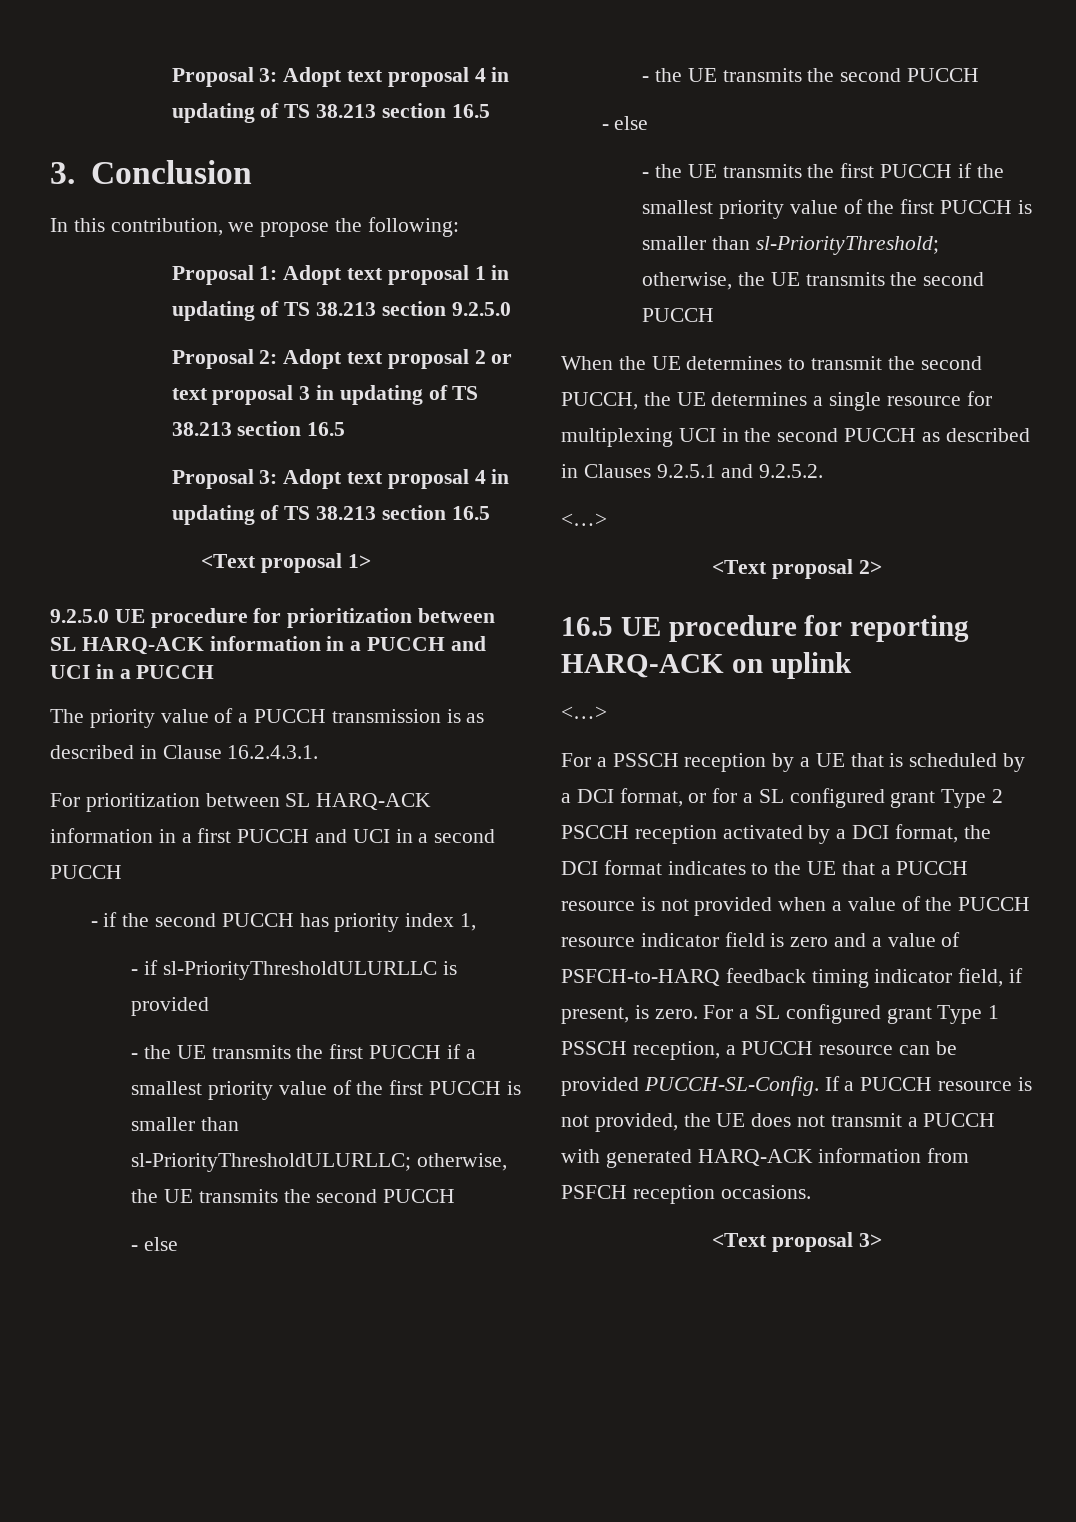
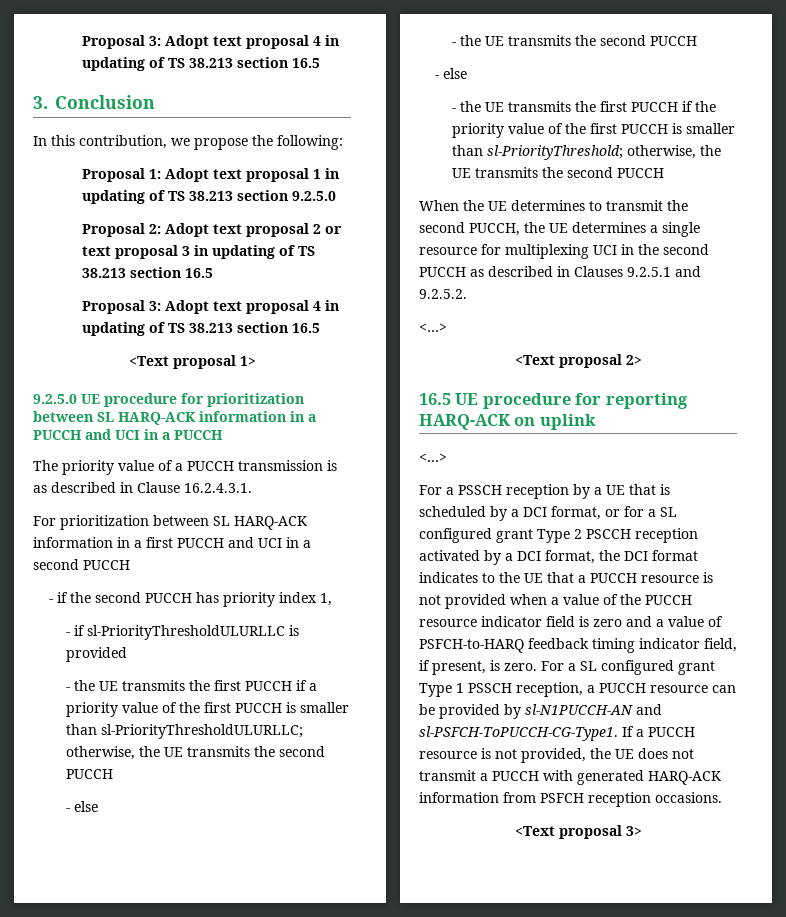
[131,1081,203,1095] smallest -> (317, 687) none
[642,200,714,214] smallest -> (716, 106) none
[643,1076,819,1096] PUCCH-SL-Config. -> [504,704,662,719] [419,726,618,741] by sl-N1PUCCH-AN and sl-PSFCH-ToPUCCH-CG-Type1.

